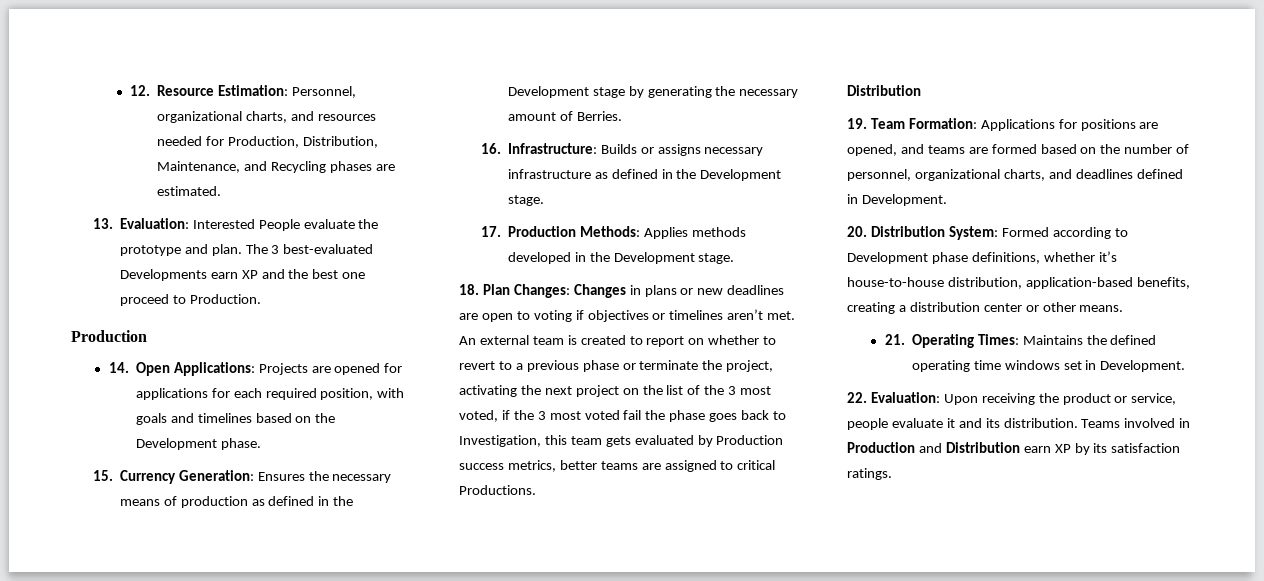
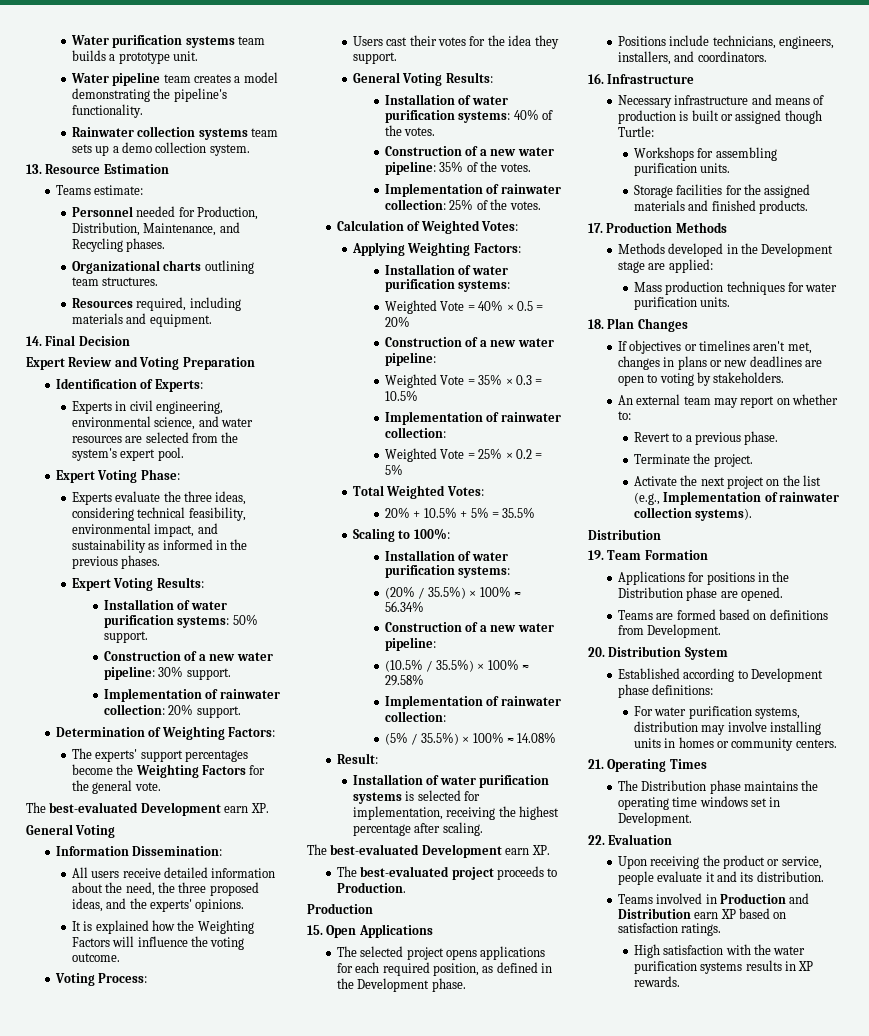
[130,85,357,98] [157,111,377,123] 12. Resource Estimation: Personnel, organizational charts, and resources -> [70,35,266,48] [71,50,199,64] [70,72,278,86] [71,88,227,102] [71,104,143,118] [71,126,279,140] [71,142,250,156] [26,164,169,174] [55,185,144,195] [71,206,133,217] Water purification systems team builds a prototype unit. // Water pipeline team creates a model demonstrating the pipeline's functionality. // Rainwater collection systems team sets up a demo collection system. // 13. Resource Estimation // Teams estimate: // Personnel
[330,161,395,173] [157,186,222,196] [92,218,379,231] [119,244,374,256] [119,269,366,281] [119,294,261,306] [71,330,147,342] [108,362,403,376] phases are estimated. // 13. Evaluation: Interested People evaluate the prototype and plan. The 3 best-evaluated Developments earn XP and the best one proceed to Production. // Production // 14. Open Applications: Projects are opened for -> [126,238,166,252] [71,260,254,274] [71,277,159,286] [71,297,241,311] [71,313,212,327] [26,335,130,346] [26,356,255,370] [55,378,203,392] [71,400,224,414] [71,416,254,430] [71,432,239,443] [71,447,184,461] [55,469,180,483] [71,491,247,505] [71,507,246,521] [71,523,218,537] [71,539,248,553] [71,555,161,569] [71,577,204,591] [104,599,227,610] [104,614,258,628] [104,631,149,643] [104,651,273,661] [104,666,231,680] [104,688,280,702] [104,704,241,718] [55,726,275,740] [71,748,249,762] [71,764,266,778] [71,780,161,794] [26,802,269,816] [26,824,116,838] [55,846,223,856] [71,867,276,878] [71,882,259,896] [71,898,245,912] [71,920,254,934] [71,936,245,950] [71,953,120,962] [54,973,148,986] [352,35,559,49] [352,52,397,64] [352,72,493,86] [385,94,508,105] [385,109,554,123] [385,125,436,136] [385,146,554,156] [385,161,531,175] [385,183,561,197] [385,199,541,210] [336,220,518,234] [351,242,521,256] [385,264,508,275] [385,279,511,292] [385,300,544,314] [385,316,411,327] [385,337,554,347] [385,352,437,366] [385,374,543,388] [385,390,419,401] [385,411,561,425] [385,427,447,438] [385,448,543,462] [385,464,404,475] [352,485,484,499] [385,507,536,518] [352,528,450,542] [385,550,508,561] [385,565,511,578] [385,586,521,599] [385,601,425,612] [385,622,554,632] [385,637,437,651] [385,659,529,672] [385,674,425,686] [385,695,561,709] [385,711,447,722] [385,732,557,745] [336,753,378,764] [352,774,550,788] [352,790,481,804] [352,806,560,820] [352,822,483,836] [307,844,550,858] [336,866,558,880] [336,882,406,893] [307,903,373,914] [307,924,433,938] [336,946,477,960] phases. // Organizational charts outlining team structures. // Resources required, including materials and equipment. // 14. Final Decision // Expert Review and Voting Preparation // Identification of Experts: // Experts in civil engineering, environmental science, and water resources are selected from the system's expert pool. // Expert Voting Phase: // Experts evaluate the three ideas, considering technical feasibility, environmental impact, and sustainability as informed in the previous phases. // Expert Voting Results: // Installation of water purification systems: 50% support. // Construction of a new water pipeline: 30% support. // Implementation of rainwater collection: 20% support. // Determination of Weighting Factors: // The experts' support percentages become the Weighting Factors for the general vote. // The best-evaluated Development earn XP. // General Voting // Information Dissemination: // All users receive detailed information about the need, the three proposed ideas, and the experts' opinions. // It is explained how the Weighting Factors will influence the voting outcome. // Voting Process: // Users cast their votes for the idea they support. // General Voting Results: // Installation of water purification systems: 40% of the votes. // Construction of a new water pipeline: 35% of the votes. // Implementation of rainwater collection: 25% of the votes. // Calculation of Weighted Votes: // Applying Weighting Factors: // Installation of water purification systems: // Weighted Vote = 40% × 0.5 = 20% // Construction of a new water pipeline: // Weighted Vote = 35% × 0.3 = 10.5% // Implementation of rainwater collection: // Weighted Vote = 25% × 0.2 = 5% // Total Weighted Votes: // 20% + 10.5% + 5% = 35.5% // Scaling to 100%: // Installation of water purification systems: // (20% / 35.5%) × 100% ≈ 56.34% // Construction of a new water pipeline: // (10.5% / 35.5%) × 100% ≈ 29.58% // Implementation of rainwater collection: // (5% / 35.5%) × 100% ≈ 14.08% // Result: // Installation of water purification systems is selected for implementation, receiving the highest percentage after scaling. // The best-evaluated Development earn XP. // The best-evaluated project proceeds to Production. // Production // 15. Open Applications // The selected project opens
[377,388,405,398] [135,413,336,425] [135,438,261,450] [92,470,392,484] [119,496,354,508] [507,86,799,98] [507,111,622,121] [480,143,764,156] [507,169,782,181] [507,195,544,206] [480,226,746,239] [507,252,735,264] with goals and timelines based on the Development phase. // 15. Currency Generation: Ensures the necessary means of production as defined in the Development stage by generating the necessary amount of Berries. // 16. Infrastructure: Builds or assigns necessary infrastructure as defined in the Development stage. // 17. Production Methods: Applies methods developed in the Development stage. -> [482,962,553,973] [336,978,466,992] [617,35,834,49] [617,51,767,65] [588,73,695,84] [617,94,825,108] [617,110,822,124] [617,126,654,137] [633,147,777,161] [633,163,731,176] [633,184,811,198] [633,200,809,214] [588,222,727,233] [617,243,834,257] [617,259,713,273] [633,281,838,295] [633,297,731,310] as defined in the Development phase. // Positions include technicians, engineers, installers, and coordinators. // 16. Infrastructure // Necessary infrastructure and means of production is built or assigned though Turtle: // Workshops for assembling purification units. // Storage facilities for the assigned materials and finished products. // 17. Production Methods // Methods developed in the Development stage are applied: // Mass production techniques for water purification units.
[513,284,570,298] Changes: -> (635, 323) none
(626, 291) none -> [617,340,812,354] [617,356,660,370] // If objectives or timelines aren't met, changes
[575,309,796,322] [459,335,643,345] if objectives or timelines aren’t met. An external team is created to -> [696,372,785,386] [617,394,738,408] by stakeholders. // An external team may
[763,336,777,345] [459,361,495,370] to revert -> [617,411,631,420] [633,432,670,442] to: // Revert
[582,360,774,372] [459,385,517,397] phase or terminate the project, activating -> [744,431,779,445] [633,453,753,467] [633,476,677,486] phase. // Terminate the project. // Activate
[687,385,772,395] [459,410,787,422] [459,435,784,447] [459,460,776,472] [459,485,536,495] of the 3 most voted, if the 3 most voted fail the phase goes back to Investigation, this team gets evaluated by Production success metrics, better teams are assigned to critical Productions. -> [633,491,840,505] [633,507,753,521] (e.g., Implementation of rainwater collection systems).
[908,118,977,129] Formation: -> [644,550,708,560] Formation //
[1139,122,1159,129] [847,144,1190,156] [847,169,1183,181] [847,194,858,204] are opened, and teams are formed based on the number of personnel, organizational charts, and deadlines defined in -> [757,571,790,582] [617,587,783,601] [617,609,828,620] [617,625,644,635] in the Distribution phase are opened. // Teams are formed based on definitions from
[948,226,1049,240] System: Formed -> [684,647,728,660] [617,668,680,679] System // Established
[971,251,1117,264] [847,277,1190,289] [847,302,1124,314] [884,334,1157,348] definitions, whether it’s house-to-house distribution, application-based benefits, creating a distribution center or other means. // 21. Operating Times: Maintains the defined -> [652,684,714,695] [633,706,801,719] [633,721,822,735] [633,737,837,751] [588,759,707,772] [617,780,819,794] definitions: // For water purification systems, distribution may involve installing units in homes or community centers. // 21. Operating Times // The Distribution phase maintains the
[870,392,940,403] Evaluation: -> [608,834,673,845] Evaluation //
(1078, 423) none -> (824, 876) //
[1074,443,1108,455] by its -> [738,908,787,919] based on
(892, 474) none -> [633,944,806,958] [633,960,814,974] [633,976,680,987] // High satisfaction with the water purification systems results in XP rewards.

